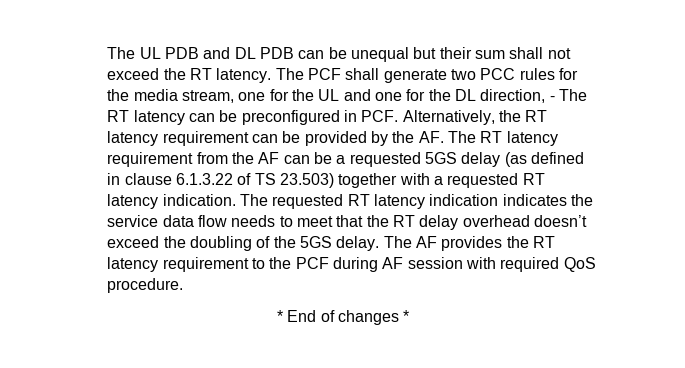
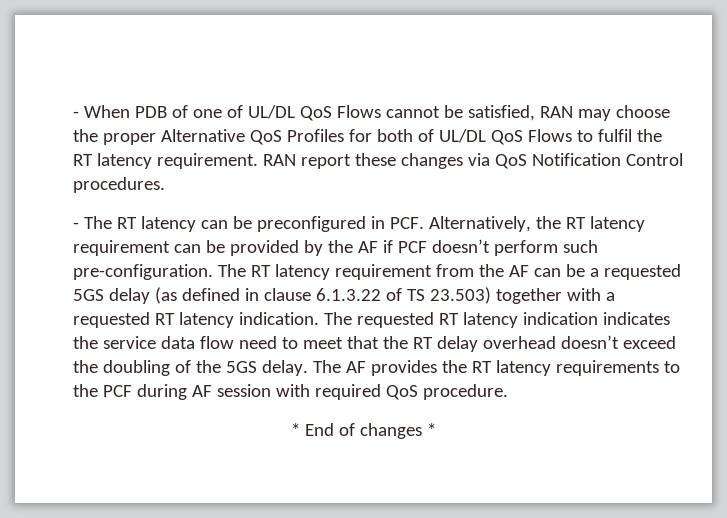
[107,47,571,62] [107,68,578,83] [107,89,546,103] The UL PDB and DL PDB can be unequal but their sum shall not exceed the RT latency. The PCF shall generate two PCC rules for the media stream, one for the UL and one for the DL direction, -> [72,105,670,121] [72,129,662,145] [72,153,683,169] [72,177,165,193] - When PDB of one of UL/DL QoS Flows cannot be satisfied, RAN may choose the proper Alternative QoS Profiles for both of UL/DL QoS Flows to fulfil the RT latency requirement. RAN report these changes via QoS Notification Control procedures. //
[418,131,444,143] AF. -> [357,239,598,256] [72,264,213,280] AF if PCF doesn’t perform such pre-configuration.
[231,215,276,227] needs -> [238,336,277,349] need
[162,257,249,272] requirement -> [555,360,659,376] requirements

